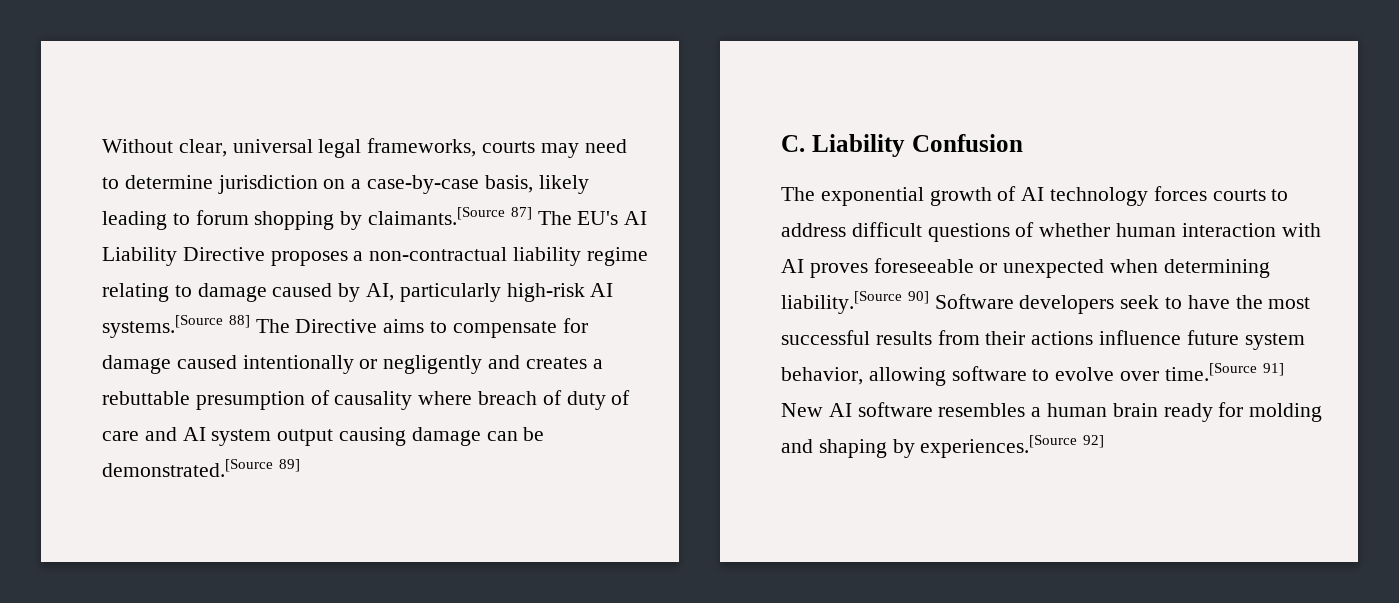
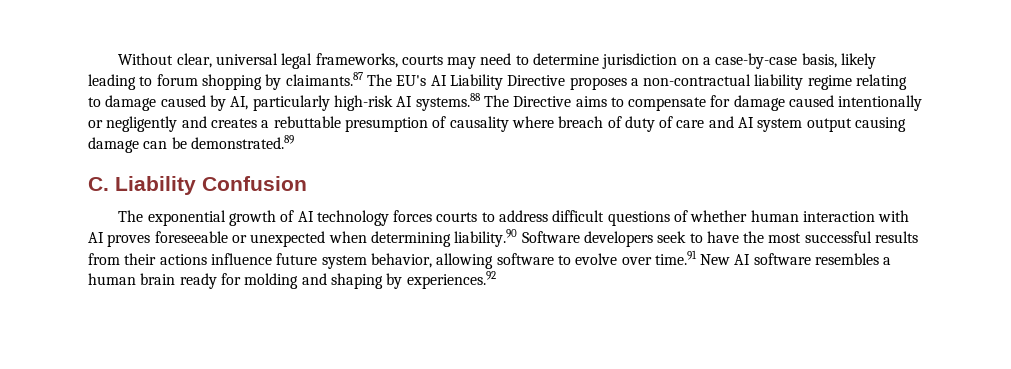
[368,207,532,225] claimants.[Source 87] -> [285,72,363,86] claimants.87
[102,315,250,338] systems.[Source 88] -> [415,93,481,111] systems.88
[102,459,300,477] demonstrated.[Source 89] -> [190,135,294,149] demonstrated.89
[781,291,929,314] liability.[Source 90] -> [454,229,518,247] liability.90
[1164,363,1284,381] time.[Source 91] -> [654,250,697,265] time.91
[920,435,1105,458] experiences.[Source 92] -> [406,271,496,289] experiences.92

